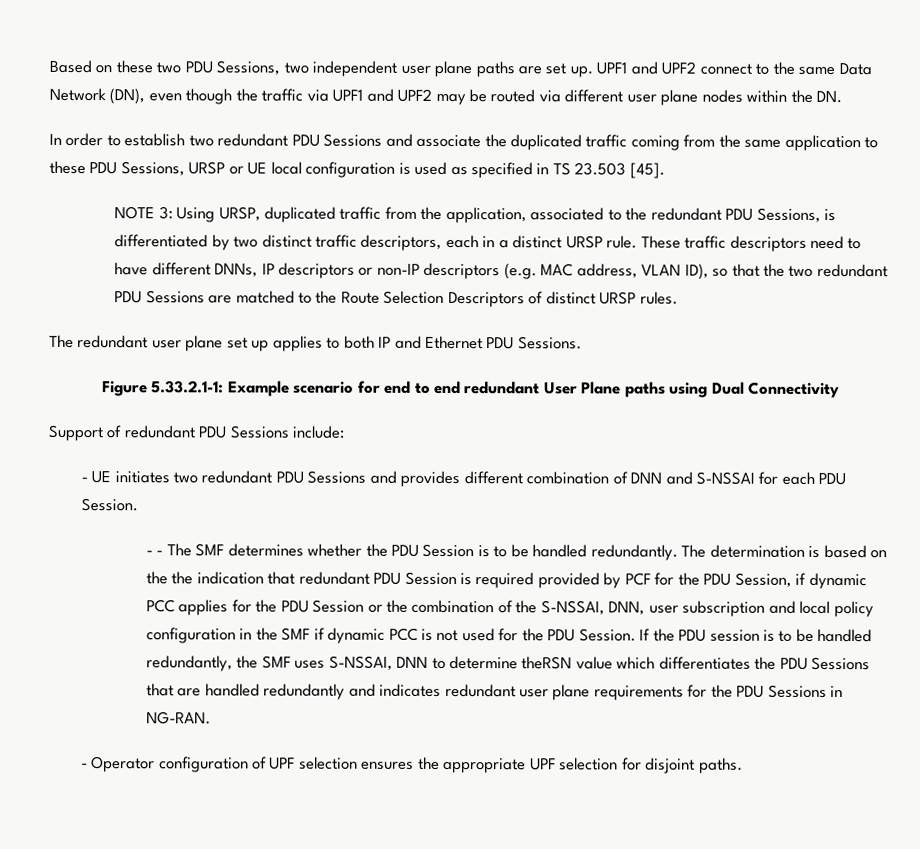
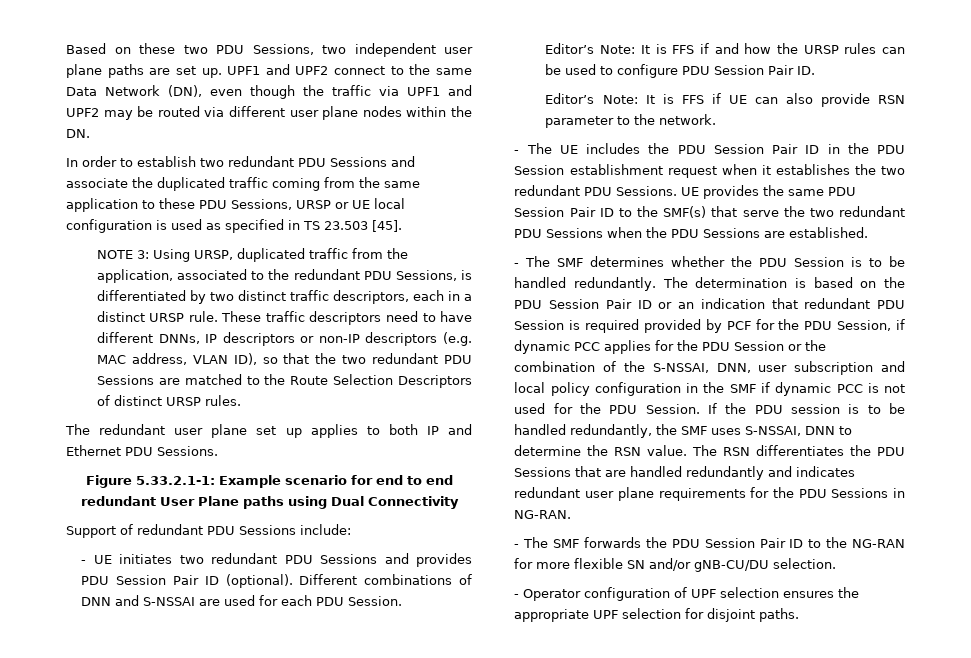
[463,471,610,485] different combination -> [81,574,453,588] PDU Session Pair ID (optional). Different combinations
(755, 478) none -> [199,595,256,606] are used
[145,550,153,556] - -> [545,43,905,54] [545,64,816,78] [545,93,905,107] [545,114,717,128] [514,143,905,154] [514,164,905,178] [514,185,857,199] [514,206,905,218] [514,227,869,238] Editor’s Note: It is FFS if and how the URSP rules can be used to configure PDU Session Pair ID. // Editor’s Note: It is FFS if UE can also provide RSN parameter to the network. // - The UE includes the PDU Session Pair ID in the PDU Session establishment request when it establishes the two redundant PDU Sessions. UE provides the same PDU Session Pair ID to the SMF(s) that serve the two redundant PDU Sessions when the PDU Sessions are established. //
[171,571,194,585] the -> [514,299,695,309] PDU Session Pair ID or an
[521,656,656,670] theRSN value which -> [587,445,751,456] the RSN value. The RSN
(211, 718) none -> [514,537,906,548] [514,558,837,572] // - The SMF forwards the PDU Session Pair ID to the NG-RAN for more flexible SN and/or gNB-CU/DU selection.

